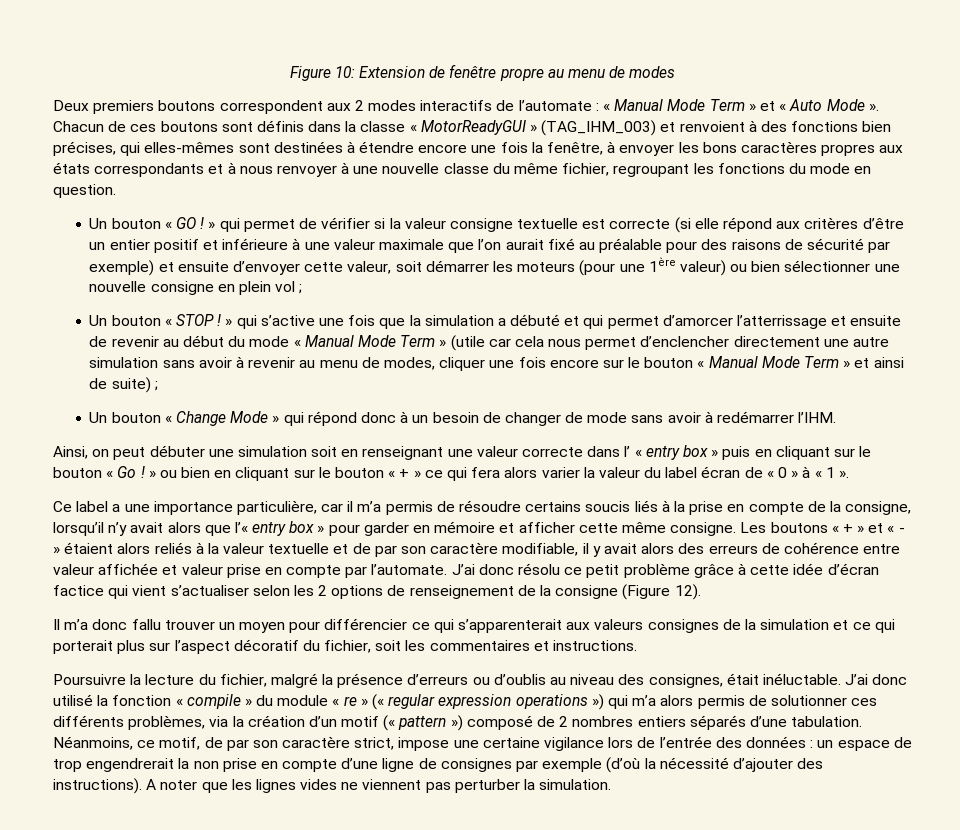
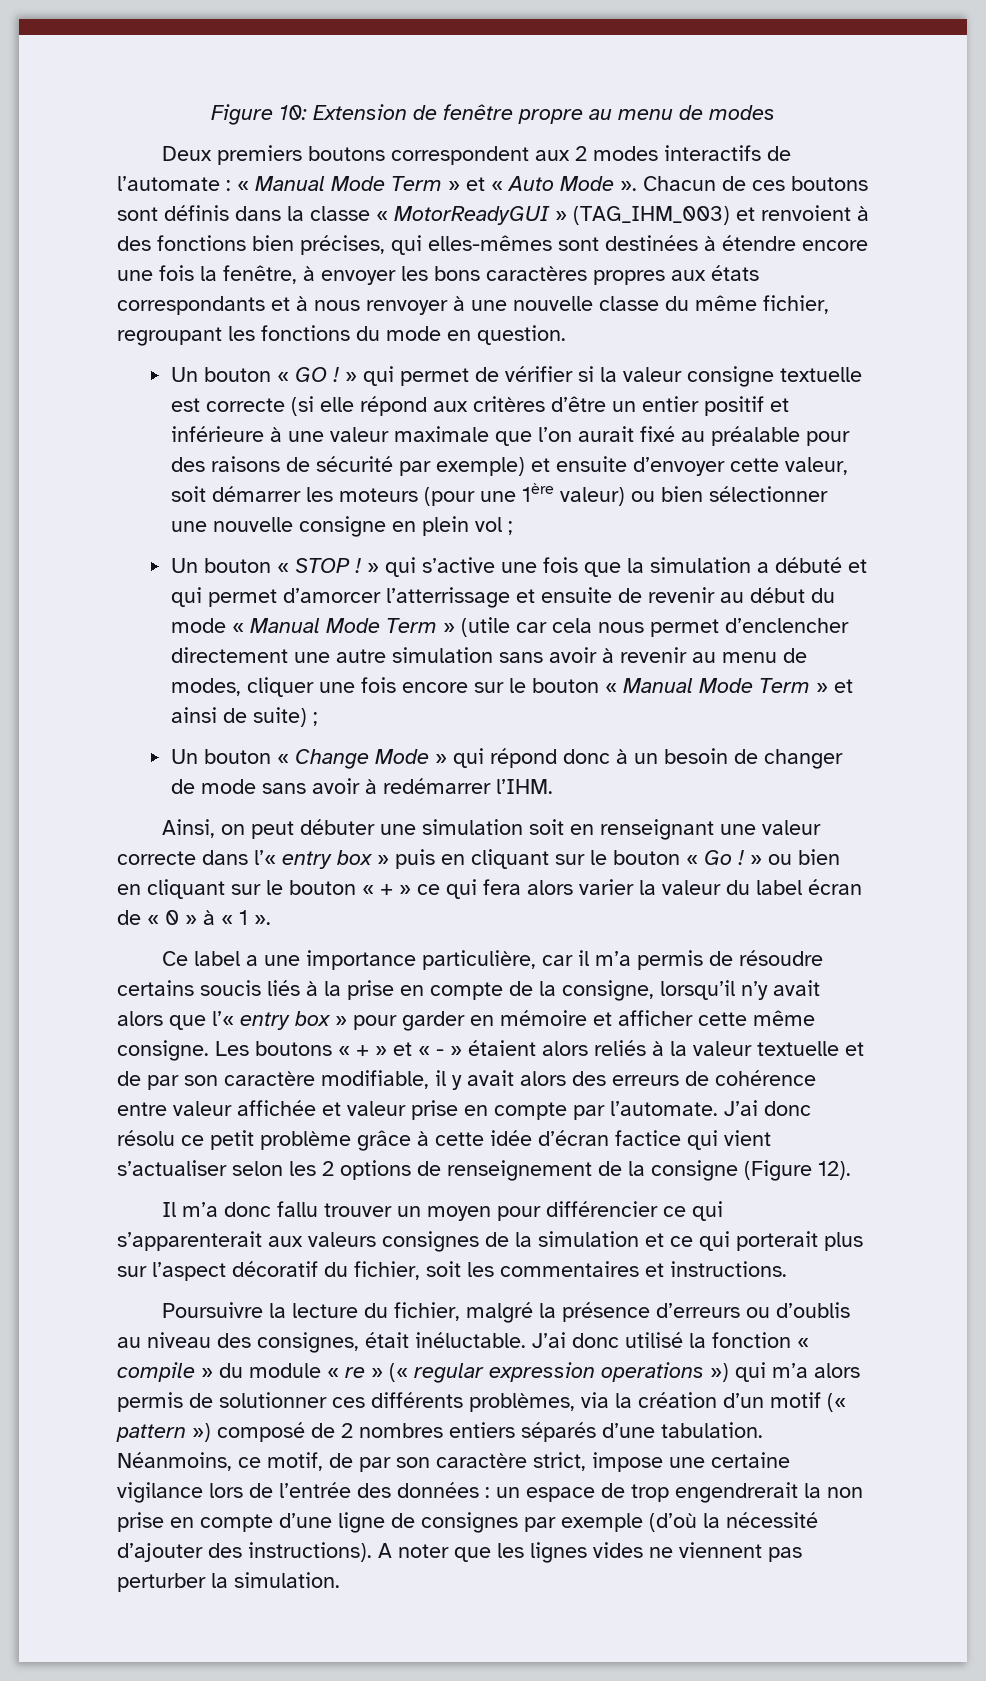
[624,446,642,457] l’ « -> [254,850,276,865] l’«

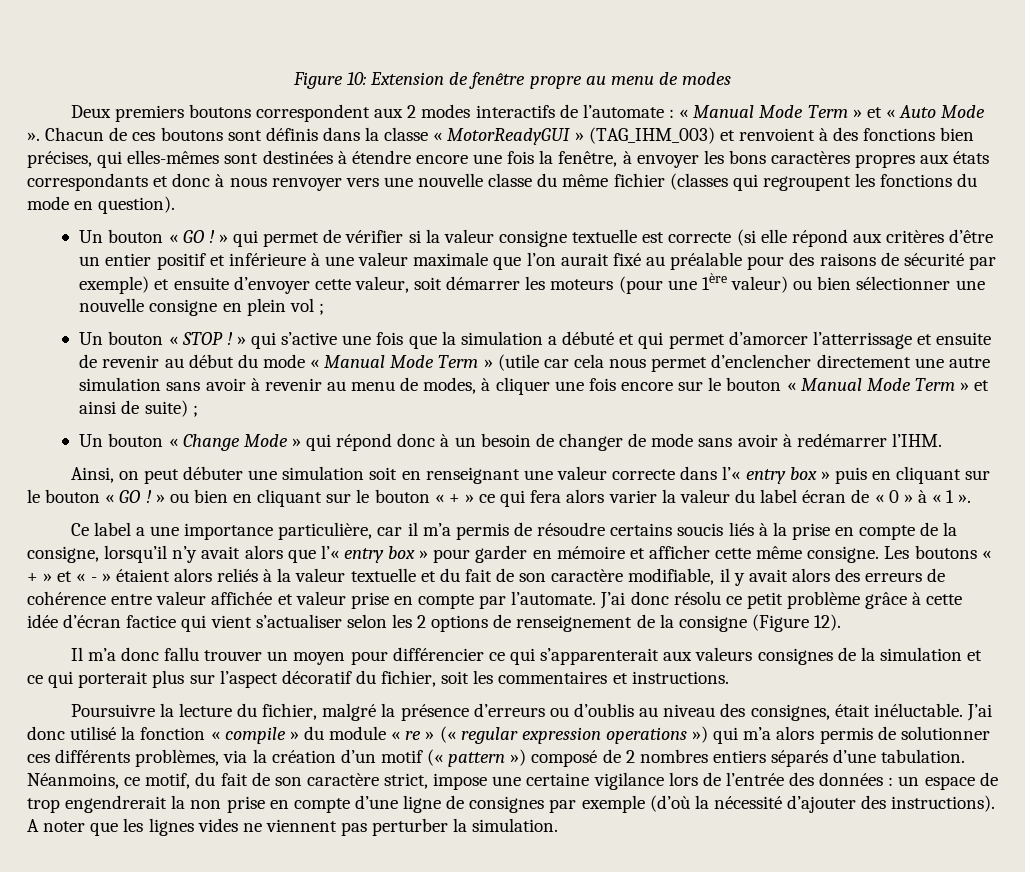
(290, 304) none -> [172,173,211,187] donc
[453,296,465,311] à -> [345,178,379,187] vers
[763,295,829,314] [117,327,222,346] fichier, regroupant -> [613,173,851,191] fichier (classes qui regroupent
[477,325,566,345] question. -> [98,196,176,214] question).
(242, 687) none -> [481,378,491,391] à
[704,850,732,865] Go -> [119,490,141,503] GO
[117,1071,179,1090] de par -> [439,568,515,582] du fait de
[329,1453,391,1472] de par -> [195,772,270,786] du fait de

